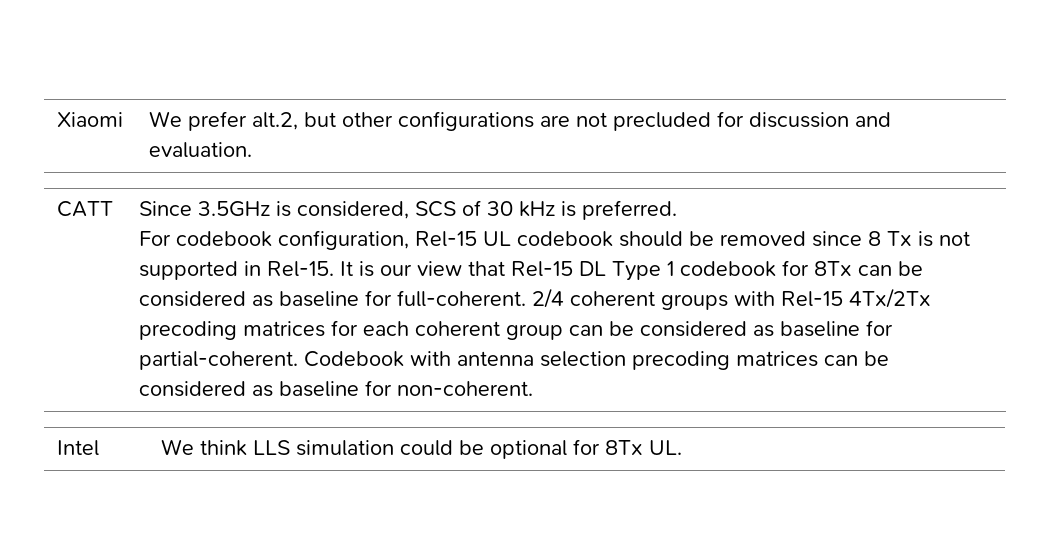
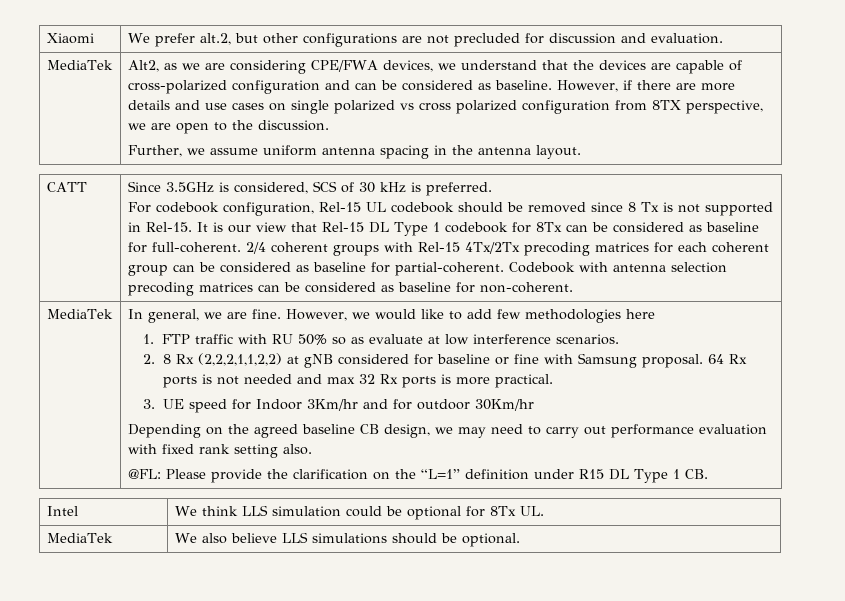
(252, 150) none -> [46,60,113,70] [127,60,742,74] [127,80,735,94] [127,100,763,114] [127,120,329,134] [127,145,581,159] // MediaTek | Alt2, as we are considering CPE/FWA devices, we understand that the devices are capable of cross-polarized configuration and can be considered as baseline. However, if there are more details and use cases on single polarized vs cross polarized configuration from 8TX perspective, we are open to the discussion. // Further, we assume uniform antenna spacing in the antenna layout.
(533, 388) none -> [46,309,113,319] [127,309,655,323] [143,334,619,345] [143,353,747,368] [162,374,553,388] [143,399,534,413] [127,424,767,438] [127,444,312,458] [127,469,708,483] // MediaTek | In general, we are fine. However, we would like to add few methodologies here // 1. FTP traffic with RU 50% so as evaluate at low interference scenarios. // 2. 8 Rx (2,2,2,1,1,2,2) at gNB considered for baseline or fine with Samsung proposal. 64 Rx ports is not needed and max 32 Rx ports is more practical. // 3. UE speed for Indoor 3Km/hr and for outdoor 30Km/hr // Depending on the agreed baseline CB design, we may need to carry out performance evaluation with fixed rank setting also. // @FL: Please provide the clarification on the “L=1” definition under R15 DL Type 1 CB.
(682, 447) none -> [46,533,113,543] [174,532,520,547] // MediaTek | We also believe LLS simulations should be optional.

